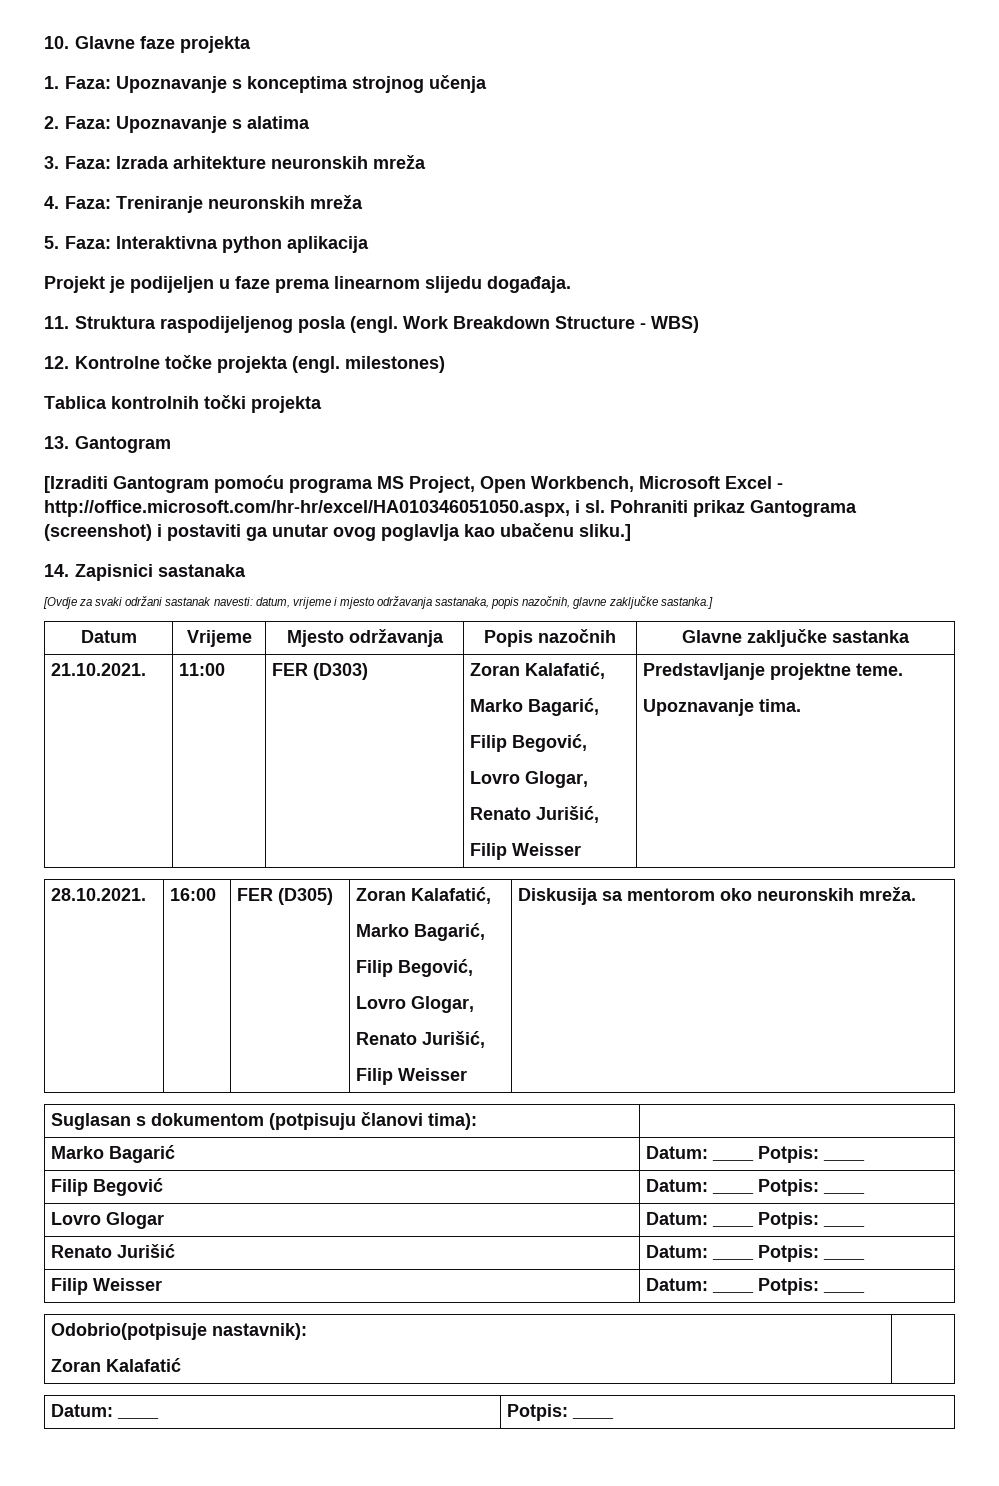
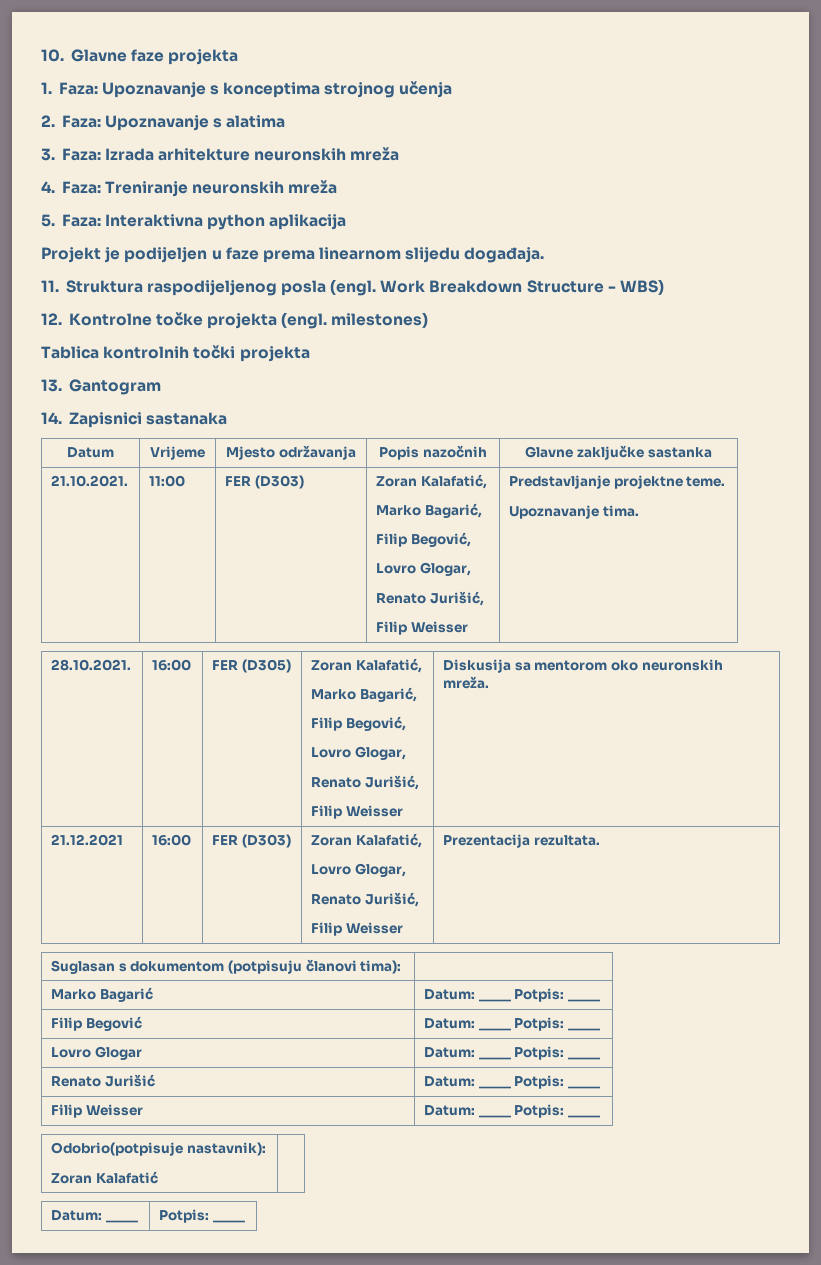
[44,475,783,493] [44,500,857,517] [44,523,631,541] [44,564,246,581] [43,596,713,609] [Izraditi Gantogram pomoću programa MS Project, Open Workbench, Microsoft Excel - http://office.microsoft.com/hr-hr/excel/HA010346051050.aspx, i sl. Pohraniti prikaz Gantograma (screenshot) i postaviti ga unutar ovog poglavlja kao ubačenu sliku.] // 14. Zapisnici sastanaka // [Ovdje za svaki održani sastanak navesti: datum, vrijeme i mjesto održavanja sastanaka, popis nazočnih, glavne zaključke sastanka.] -> [41,412,227,428] 14. Zapisnici sastanaka
(917, 894) none -> [51,834,124,846] [152,834,192,846] [212,834,291,848] [311,833,422,848] [311,863,406,877] [311,892,419,907] [311,922,403,936] [443,834,600,848] // 21.12.2021 | 16:00 | FER (D303) | Zoran Kalafatić, // Lovro Glogar, // Renato Jurišić, // Filip Weisser | Prezentacija rezultata.

